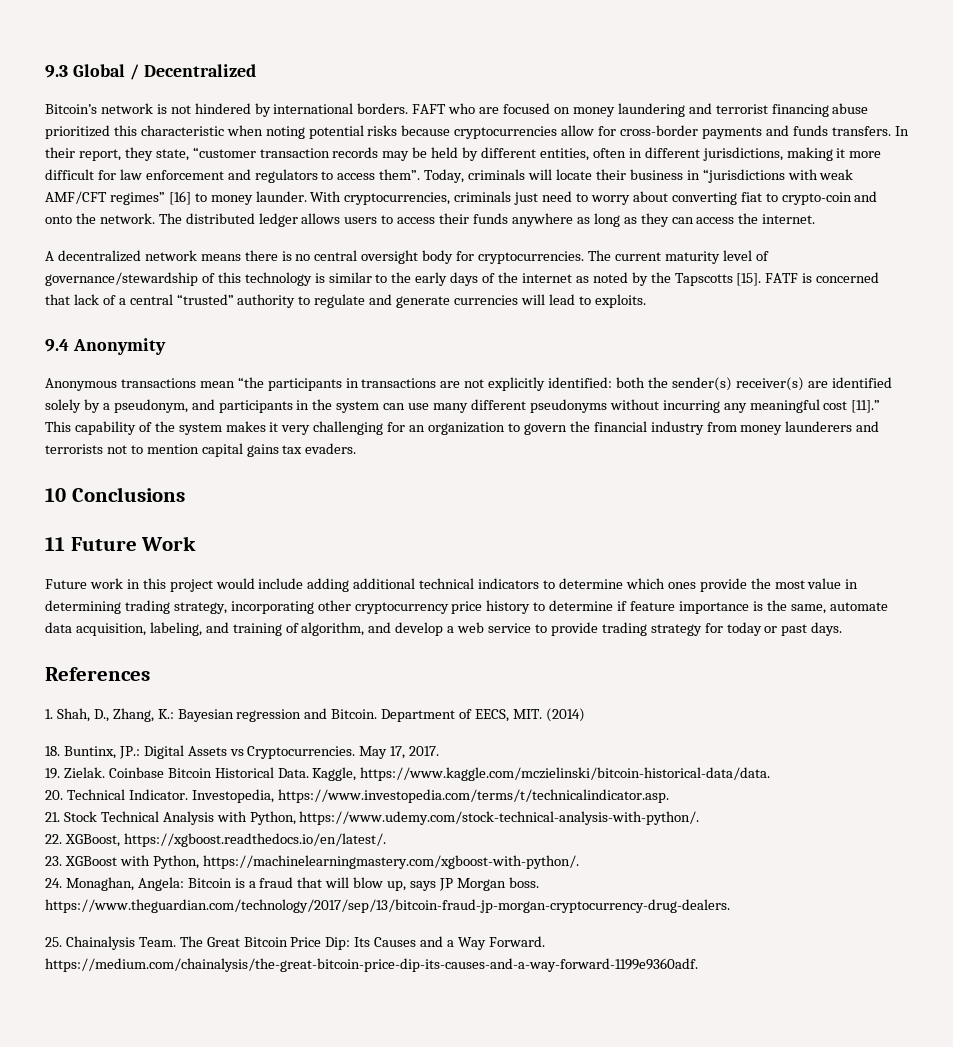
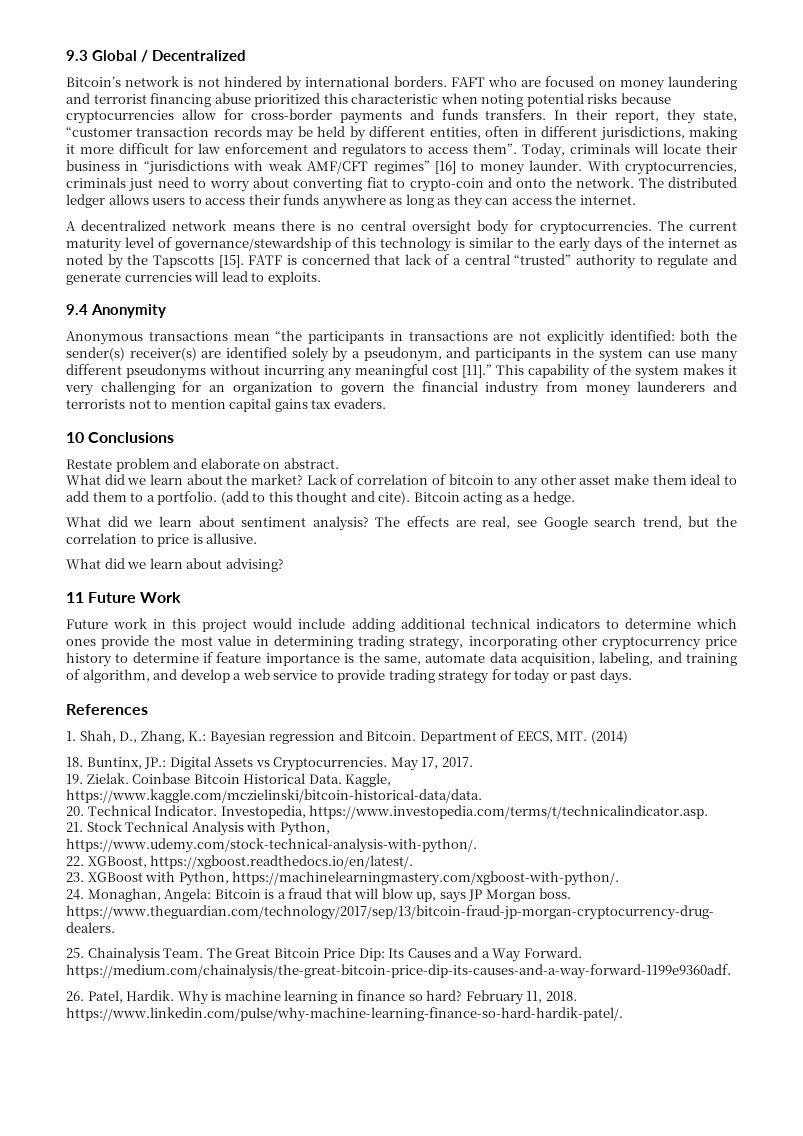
(185, 494) none -> [66,458,339,472] [66,474,738,489] [66,491,575,505] [66,516,737,531] [66,533,258,547] [66,558,284,572] // Restate problem and elaborate on abstract. // What did we learn about the market? Lack of correlation of bitcoin to any other asset make them ideal to add them to a portfolio. (add to this thought and cite). Bitcoin acting as a hedge. // What did we learn about sentiment analysis? The effects are real, see Google search trend, but the correlation to price is allusive. // What did we learn about advising?
(698, 965) none -> [66,990,577,1005] [66,1007,623,1022] // 26. Patel, Hardik. Why is machine learning in finance so hard? February 11, 2018. https://www.linkedin.com/pulse/why-machine-learning-finance-so-hard-hardik-patel/.

